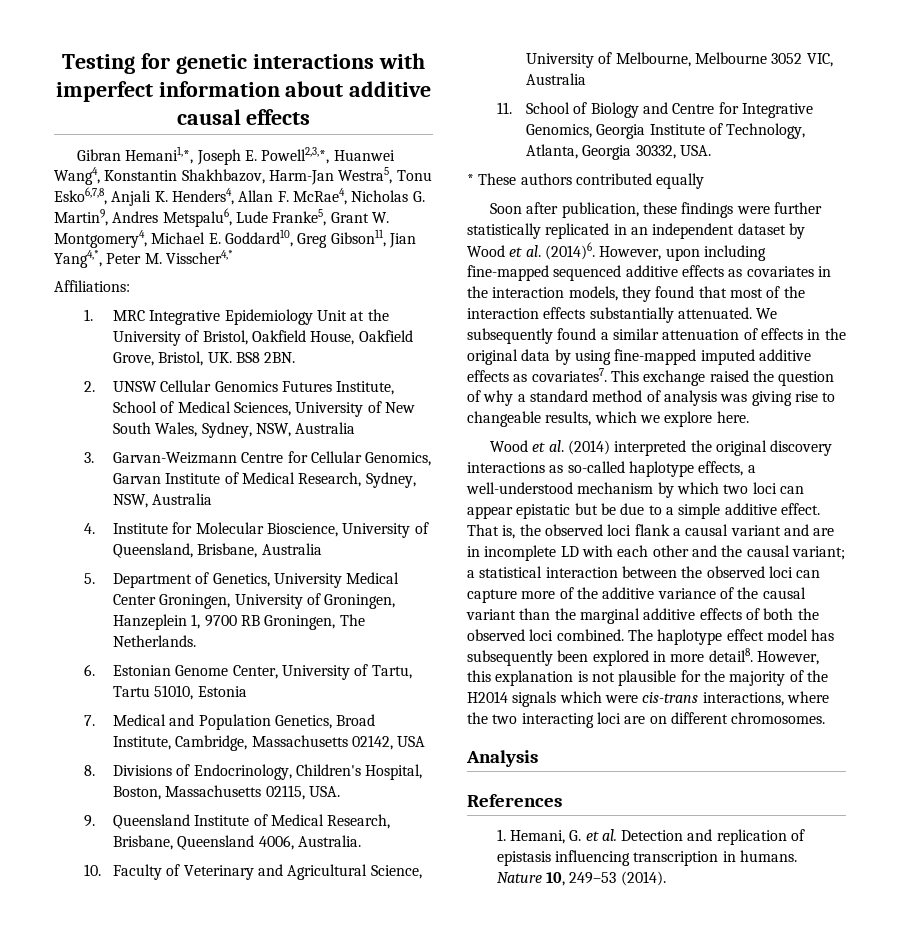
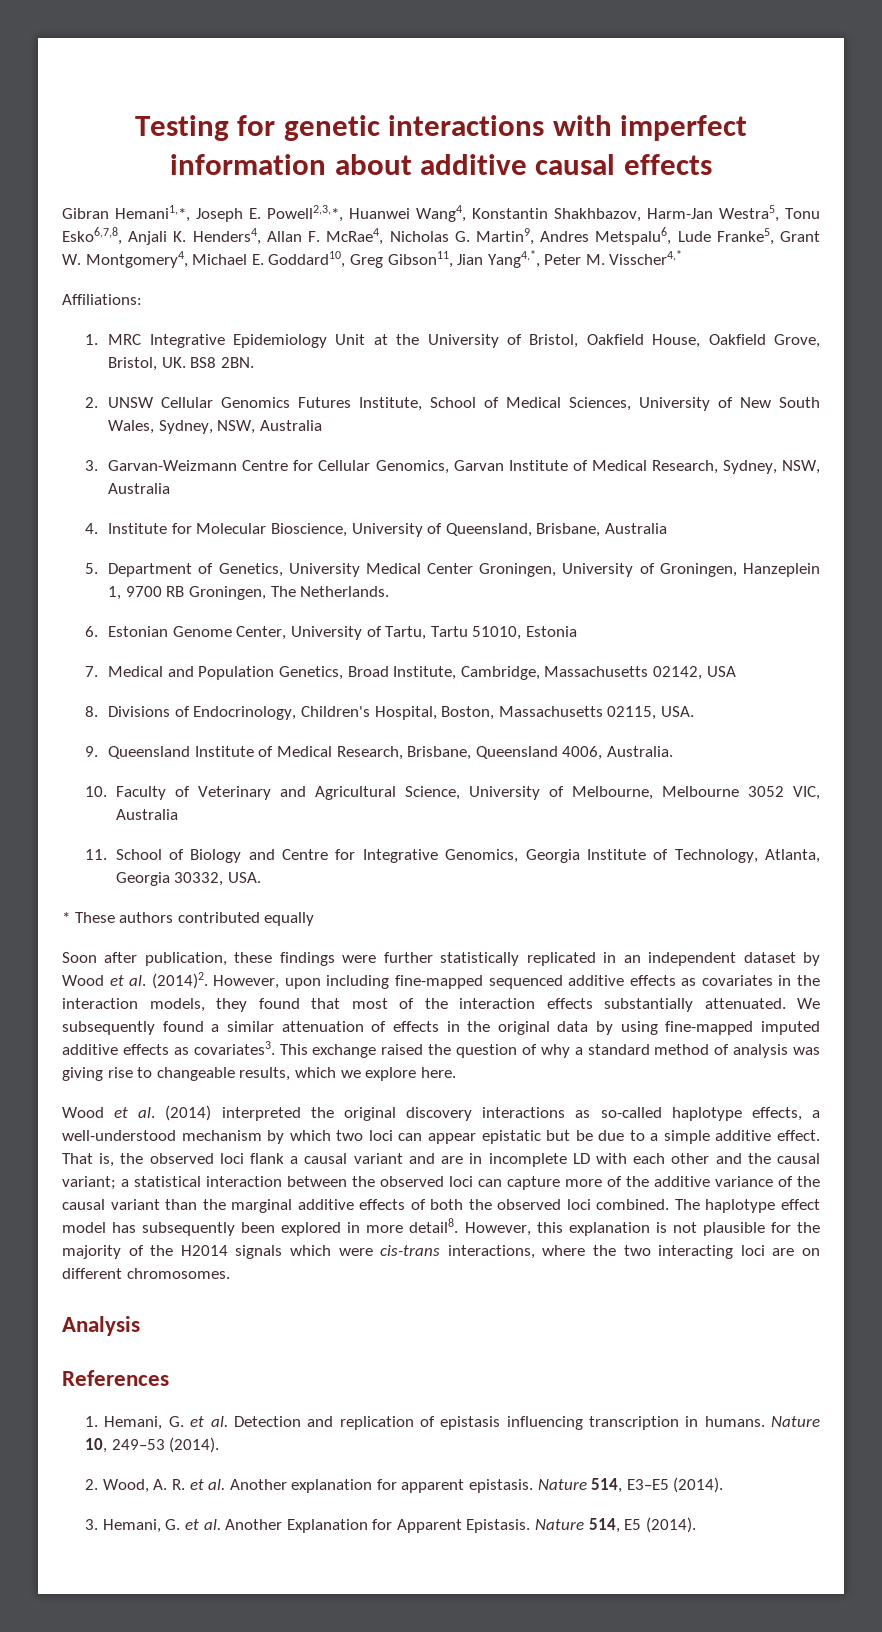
[544,242,595,260] (2014)6. -> [151,972,208,989] (2014)2.
[531,368,607,382] covariates7. -> [193,1041,275,1055] covariates3.
(666, 878) none -> [85,1477,724,1493] [85,1517,696,1533] // 2. Wood, A. R. et al. Another explanation for apparent epistasis. Nature 514, E3–E5 (2014). // 3. Hemani, G. et al. Another Explanation for Apparent Epistasis. Nature 514, E5 (2014).

